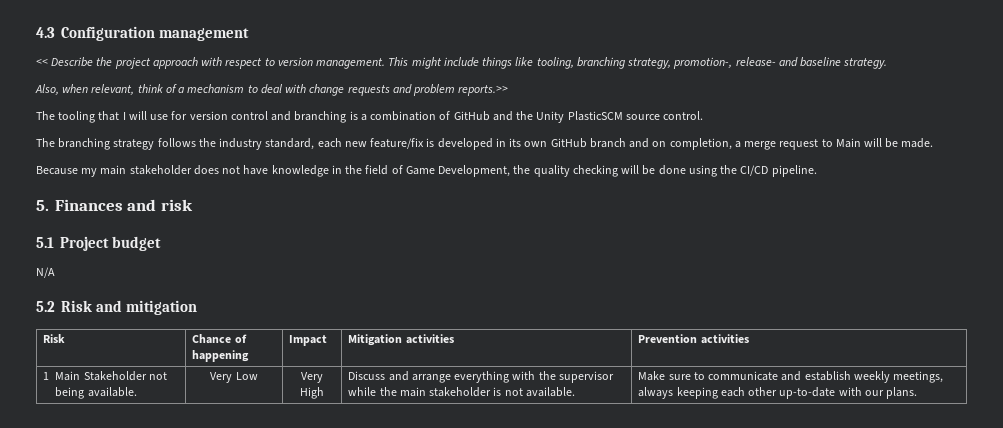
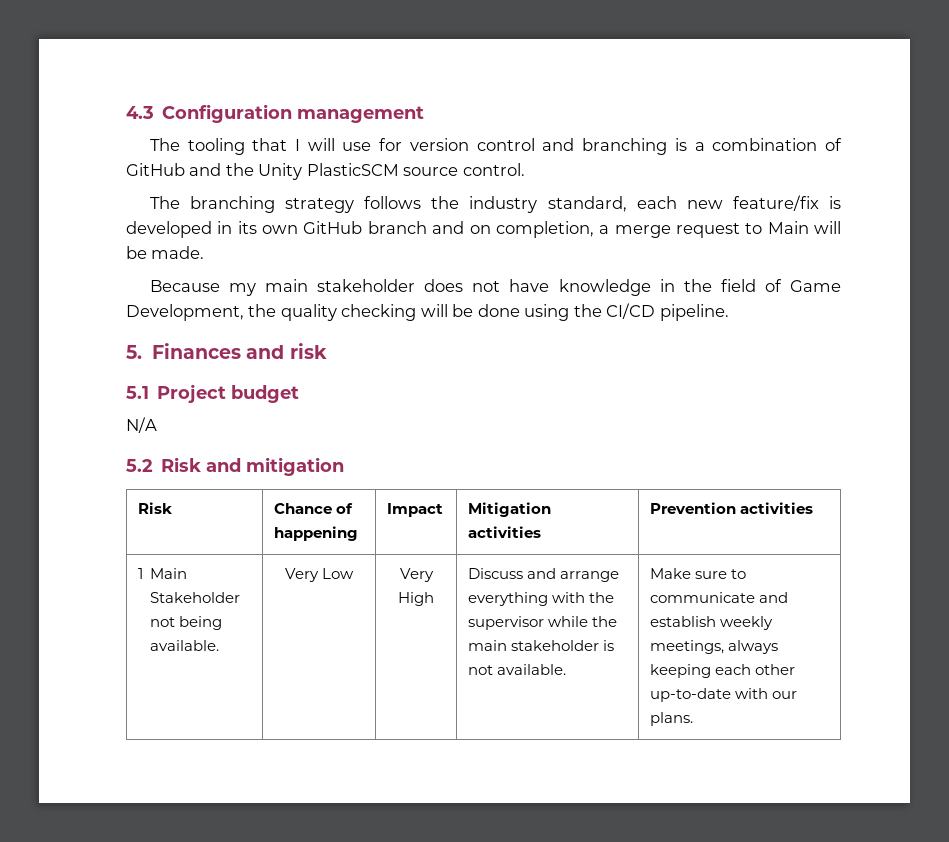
[36,57,888,69] [35,84,509,96] // << Describe the project approach with respect to version management. This might include things like tooling, branching strategy, promotion-, release- and baseline strategy. // Also, when relevant, think of a mechanism to deal with change requests and problem reports.>> -> (425, 114) none

